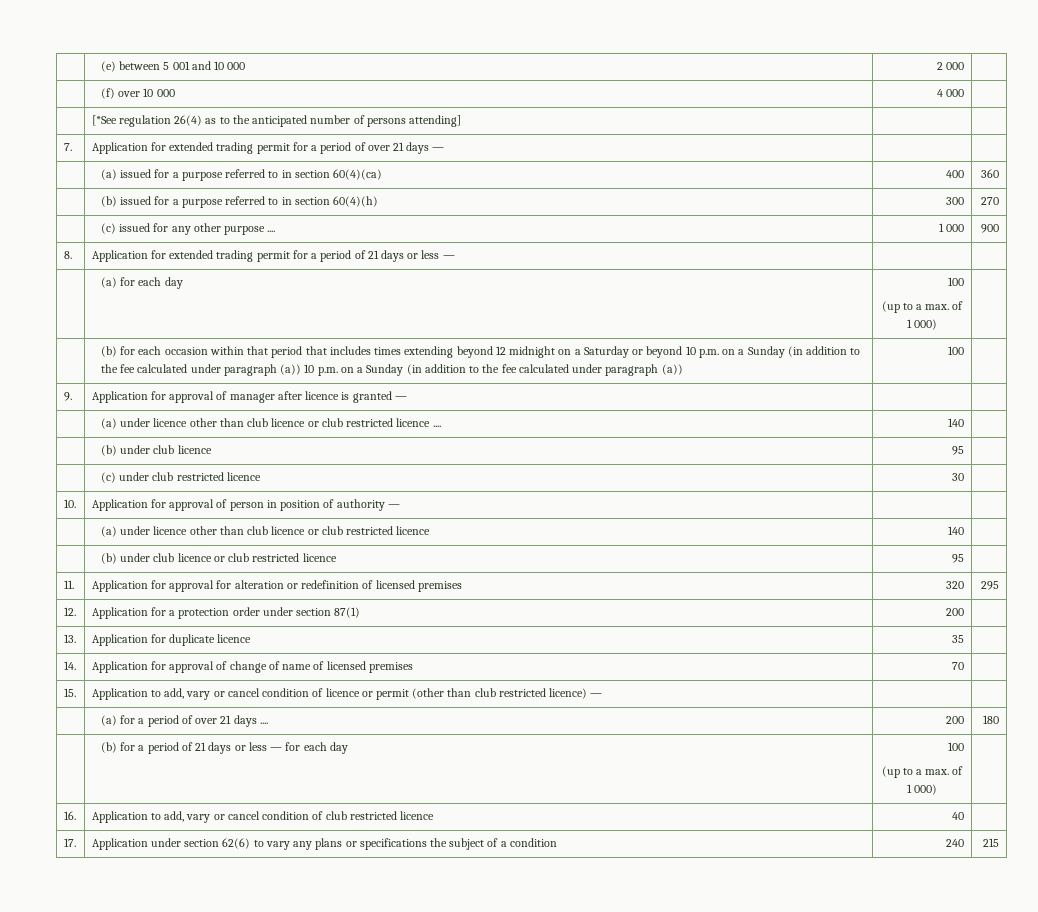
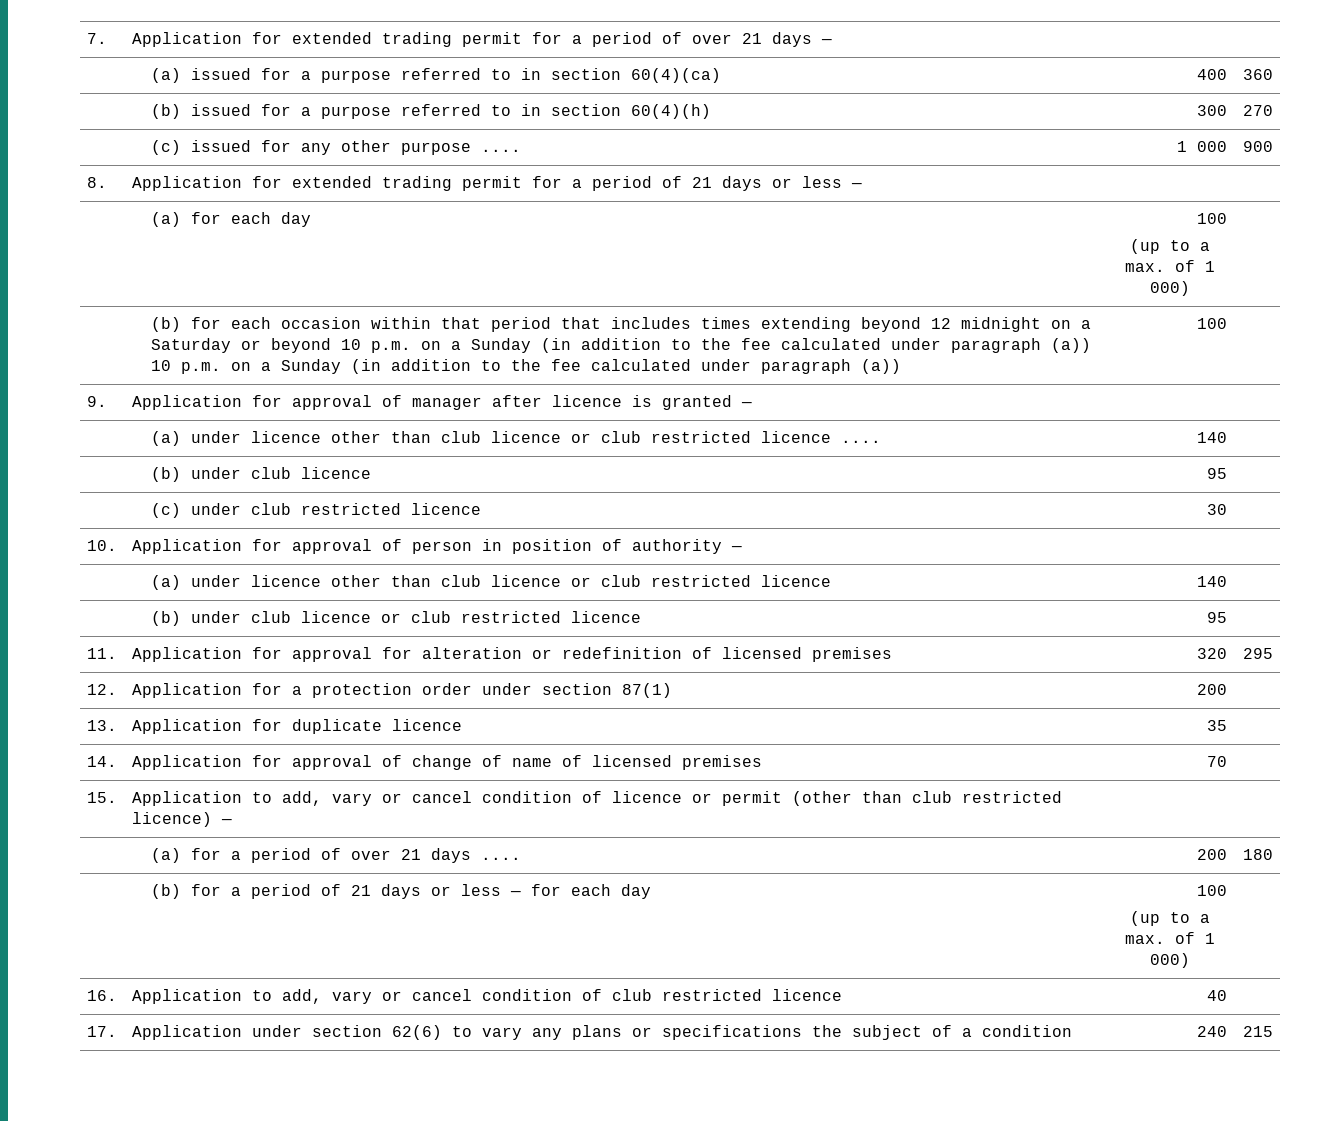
[100,61,246,72] [937,62,965,70] [100,88,175,99] [937,89,965,97] [91,115,461,127] | (e) between 5 001 and 10 000 | 2 000 | // | (f) over 10 000 | 4 000 | // | [*See regulation 26(4) as to the anticipated number of persons attending] | | // -> (87, 38) none

